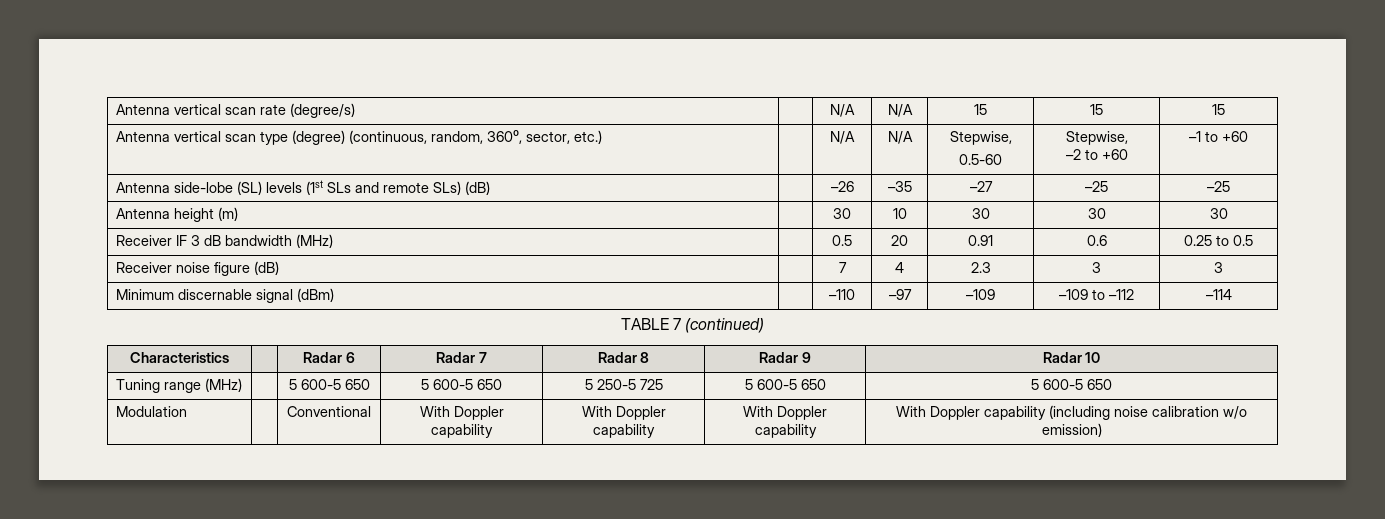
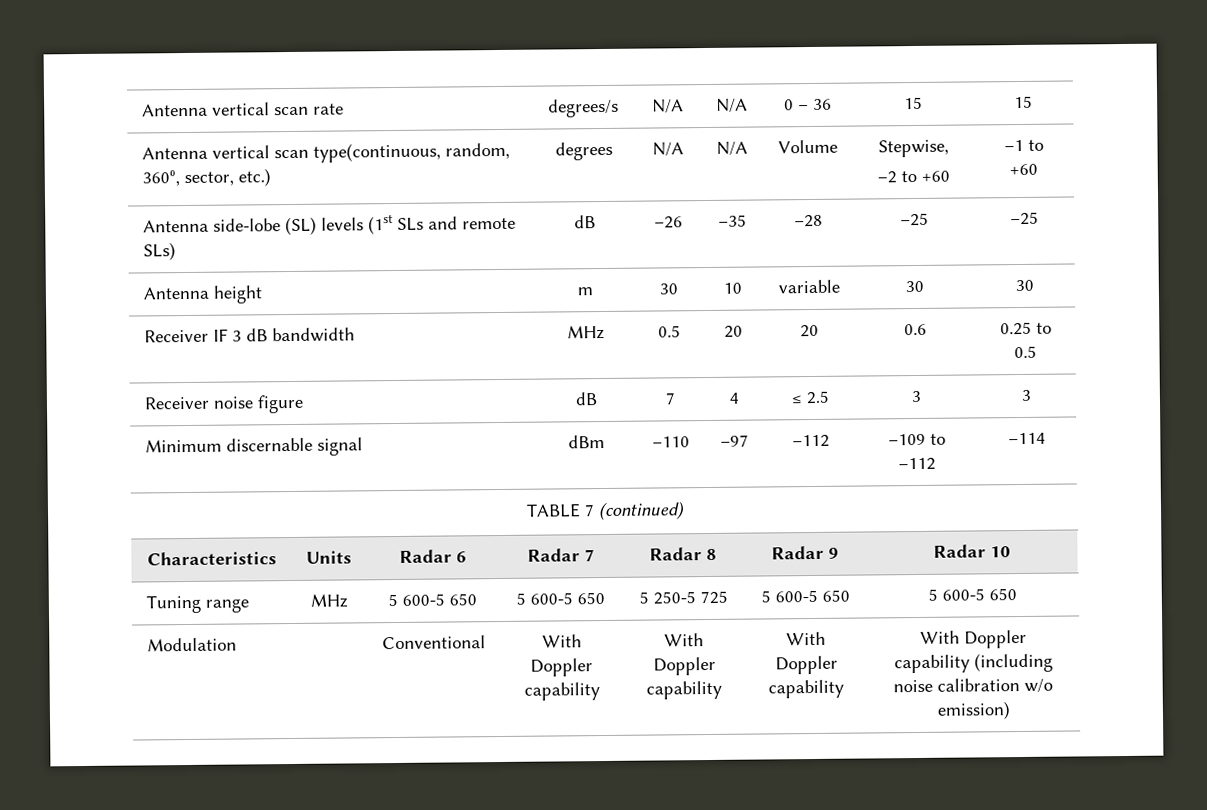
[290,103,356,118] [830,104,855,117] [887,104,913,117] [974,104,987,115] (degree/s) | | N/A | N/A | 15 -> [548,98,619,118] [651,99,684,114] [715,98,748,113] [783,98,832,111] | degrees/s | N/A | N/A | 0 – 36
[260,130,428,145] type (degree) (continuous, -> [312,142,441,163] type(continuous,
[830,131,855,144] [887,131,913,144] [949,131,1012,145] [959,154,1002,165] | N/A | N/A | Stepwise, // 0.5-60 -> [554,141,613,161] [651,142,684,157] [715,141,748,156] [777,139,838,154] degrees | N/A | N/A | Volume
[465,181,491,195] (dB) | -> [573,215,596,229] | dB
[969,181,993,192] –27 -> [794,214,823,228] –28
[218,207,239,221] (m) | -> [576,287,593,296] | m
[971,208,990,219] 30 -> [777,279,840,294] variable
[296,234,334,248] (MHz) | -> [566,324,605,340] | MHz
[968,235,993,246] 0.91 -> [800,324,819,338] 20
[254,261,280,275] (dB) | -> [574,392,598,406] | dB
[970,262,991,273] 2.3 -> [790,390,829,405] ≤ 2.5
[297,288,335,302] (dBm) | -> [568,434,605,449] | dBm
[966,289,995,300] –109 -> [791,434,830,448] –112
(229, 357) none -> [305,550,352,564] Units
[205,378,243,392] (MHz) | -> [309,593,348,608] | MHz

